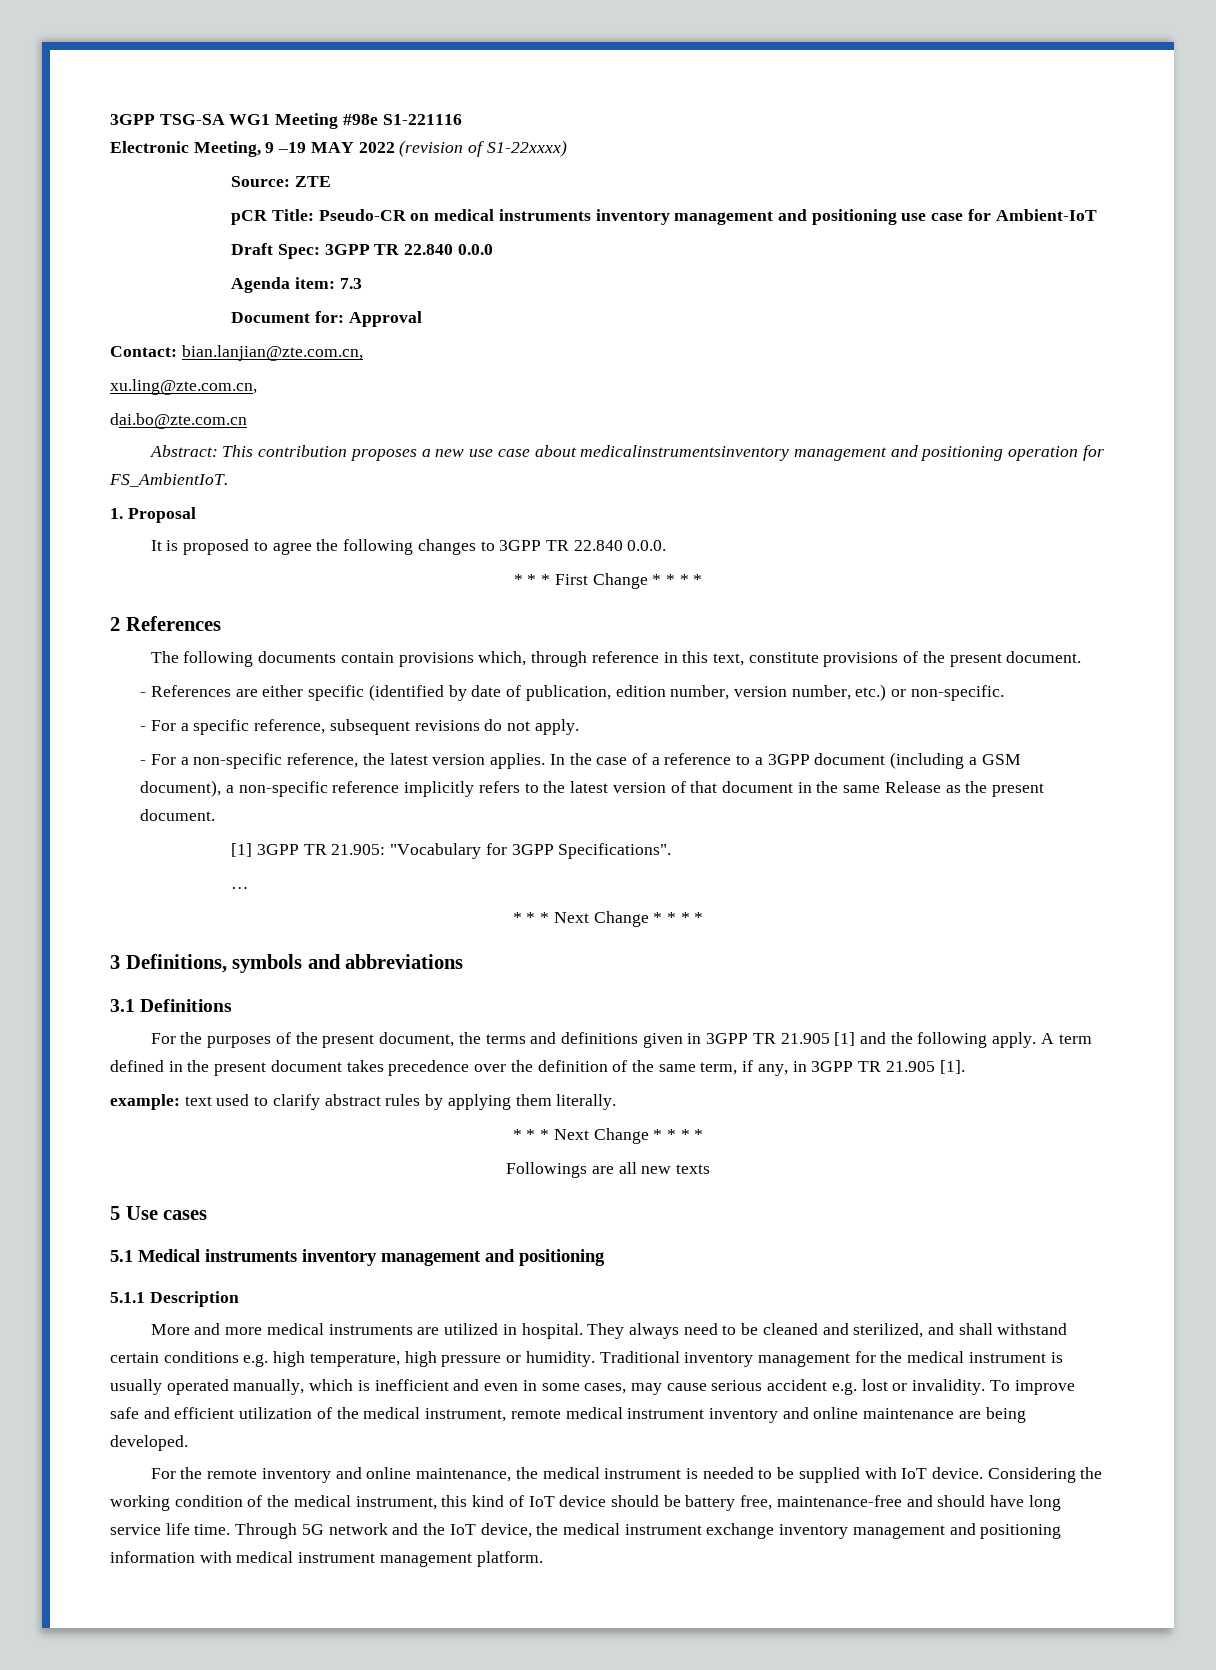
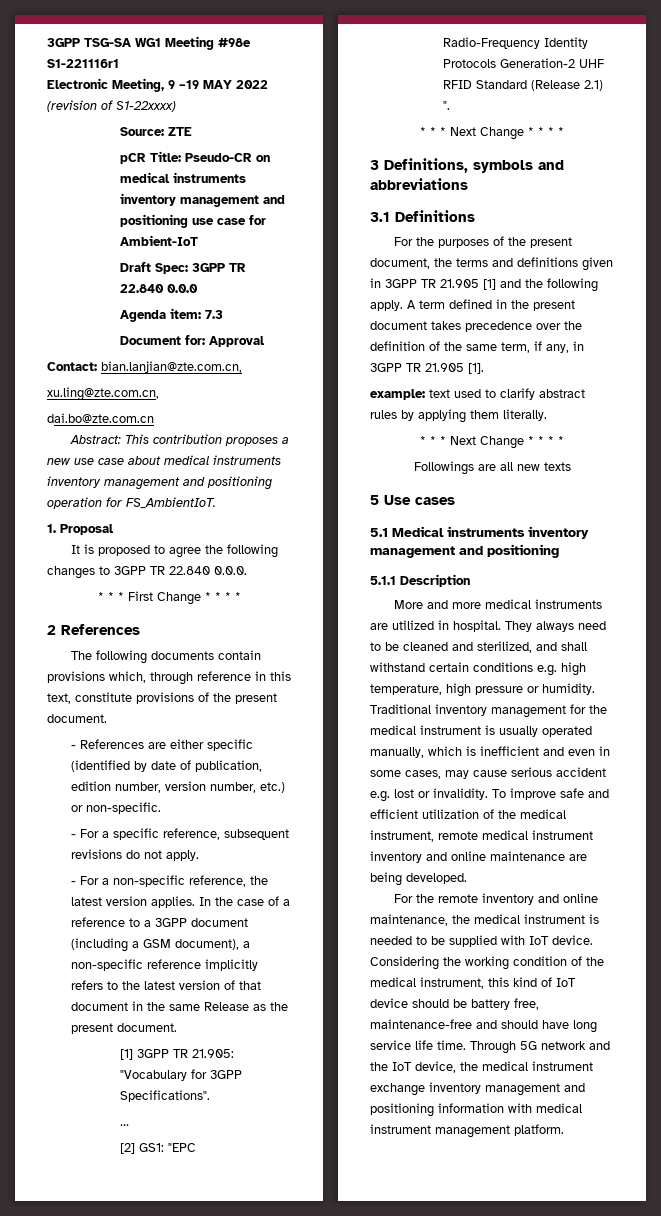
[382,114,462,125] S1-221116 -> [47,59,119,68] S1-221116r1
[580,445,790,461] medicalinstrumentsinventory -> [164,455,281,465] [47,476,101,488] medical instruments inventory
(250, 888) none -> [120,1143,197,1154] [443,37,589,49] [443,58,605,68] [443,80,604,91] [443,101,451,110] // [2] GS1: "EPC Radio-Frequency Identity Protocols Generation-2 UHF RFID Standard (Release 2.1) ".

